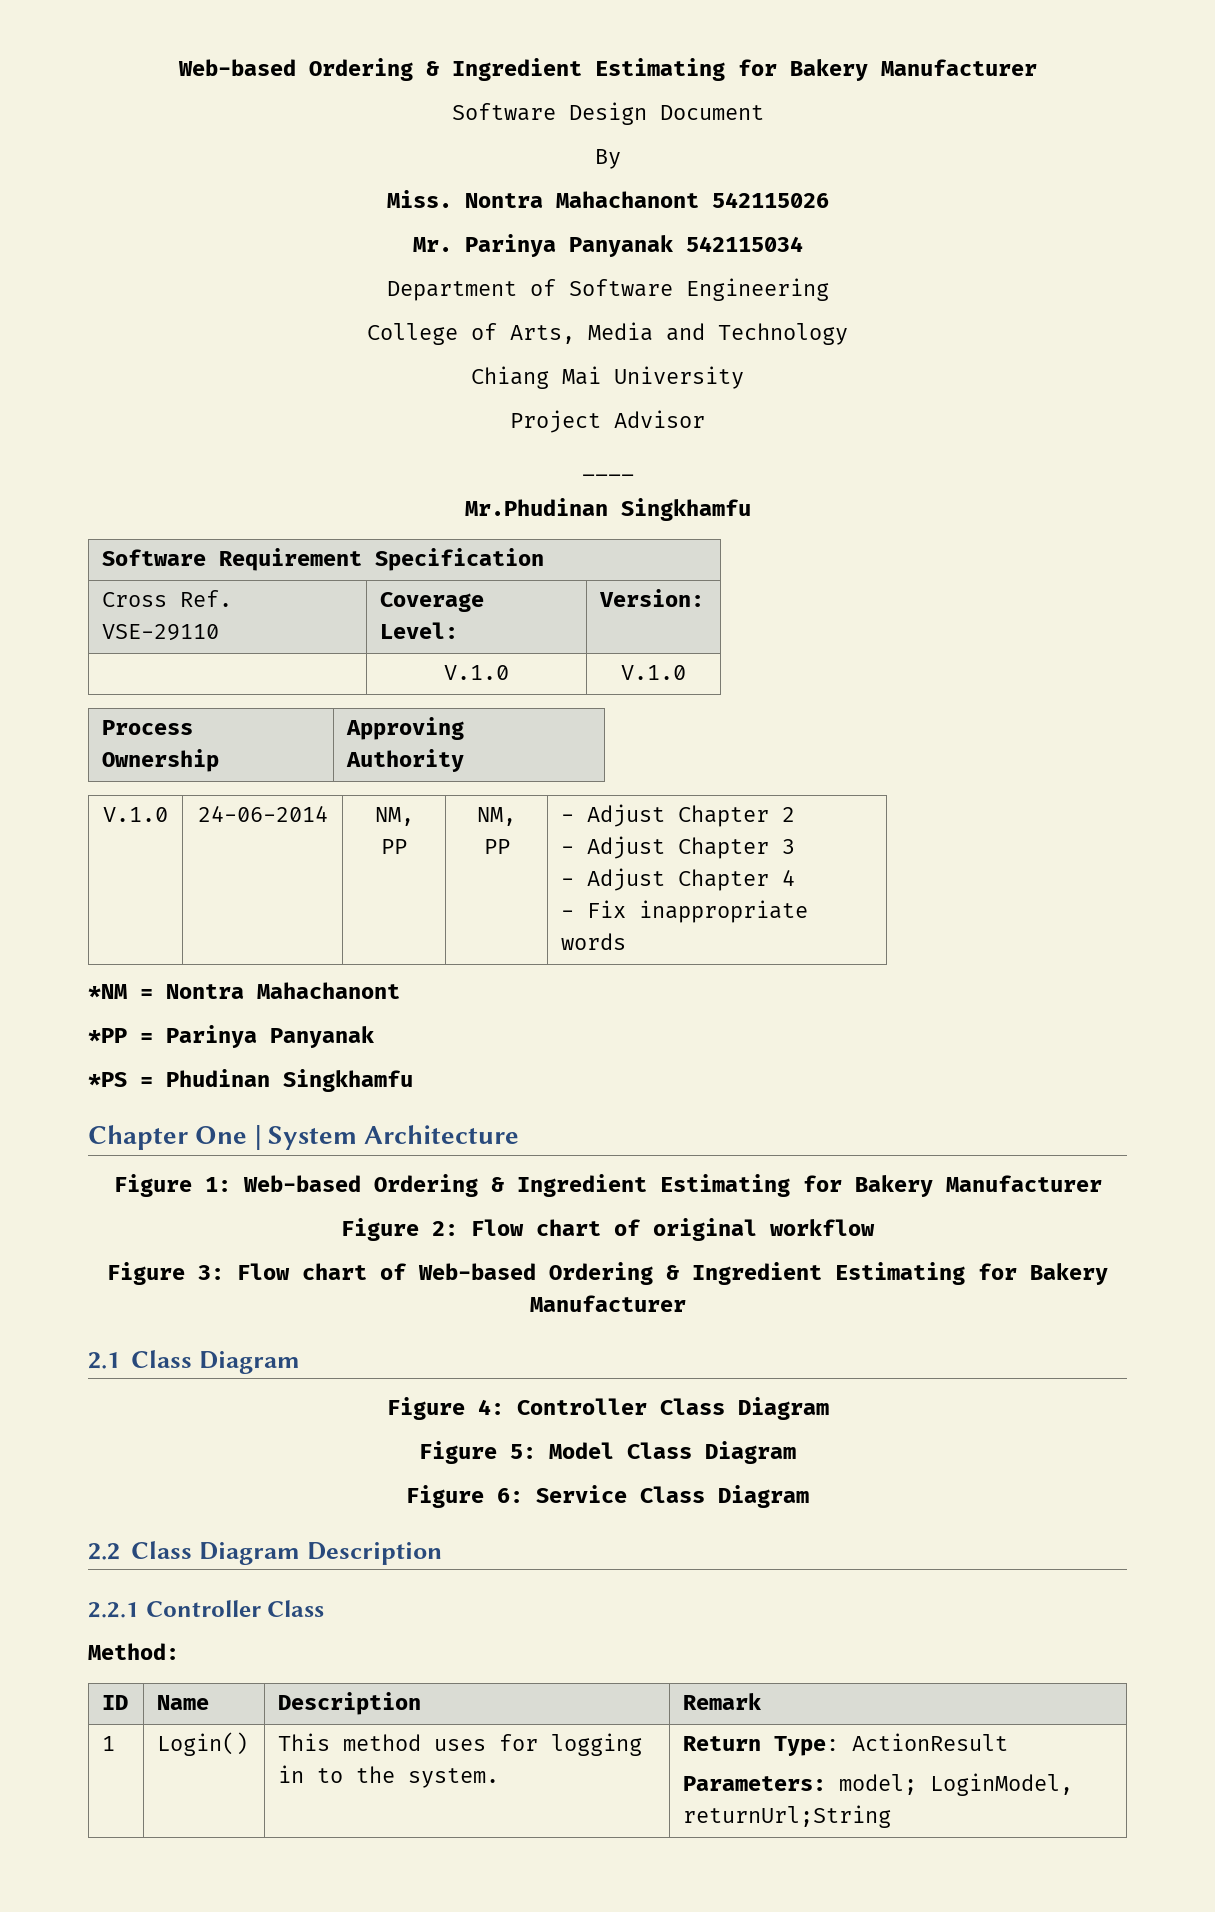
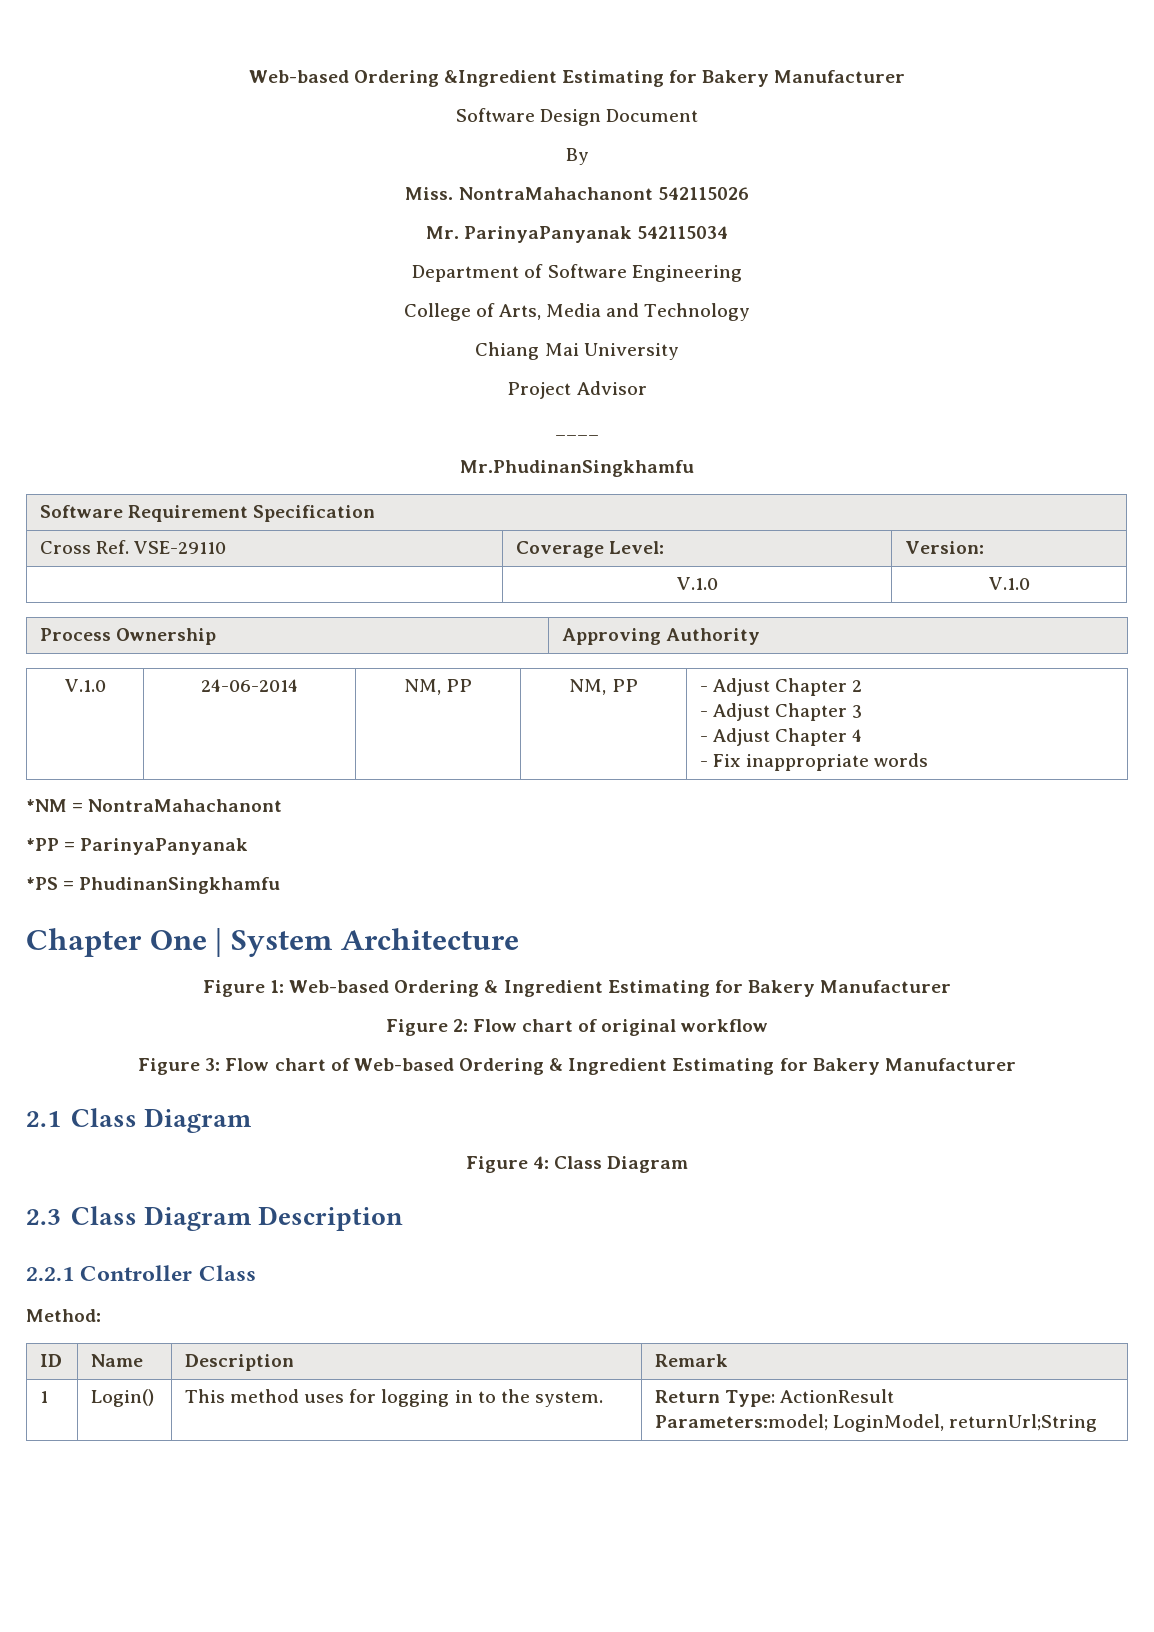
[177,58,582,81] Web-based Ordering & Ingredient -> [248,70,557,87] Web-based Ordering &Ingredient
[464,191,699,208] Nontra Mahachanont -> [458,187,653,200] NontraMahachanont
[464,234,673,257] Parinya Panyanak -> [463,226,632,243] ParinyaPanyanak
[464,498,751,521] Mr.Phudinan Singkhamfu -> [460,460,695,477] Mr.PhudinanSingkhamfu
[166,982,400,999] Nontra Mahachanont -> [88,799,283,812] NontraMahachanont
[166,1025,374,1048] Parinya Panyanak -> [80,838,249,855] ParinyaPanyanak
[166,1069,413,1092] Phudinan Singkhamfu -> [79,877,281,894] PhudinanSingkhamfu
[516,1397,829,1420] [419,1441,796,1464] [406,1485,809,1508] [88,1543,120,1560] Controller Class Diagram // Figure 5: Model Class Diagram // Figure 6: Service Class Diagram // 2.2 -> [554,1156,689,1173] [26,1209,61,1225] Class Diagram // 2.3
[683,1774,918,1795] Parameters: model; -> [654,1414,828,1431] Parameters:model;

